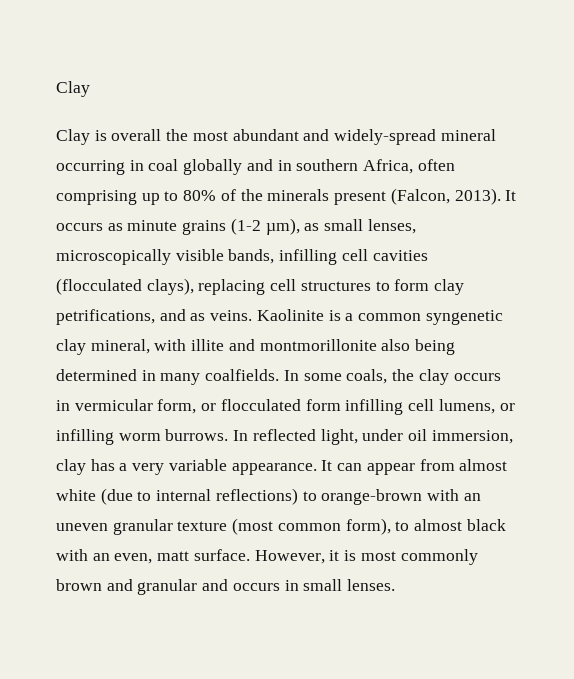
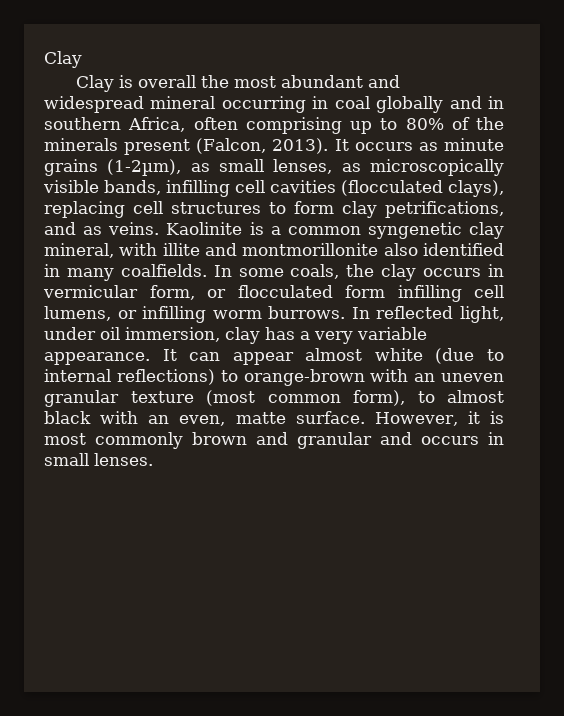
[334,129,437,145] widely-spread -> [44,96,144,113] widespread
[230,218,300,235] (1-2 µm), -> [107,159,182,176] (1-2µm),
(416, 226) none -> [341,163,361,172] as
[415,339,456,355] [56,369,137,381] being determined -> [423,243,504,256] identified
[419,459,455,471] from -> (294, 358) none
[157,551,190,561] matt -> [235,412,286,424] matte

